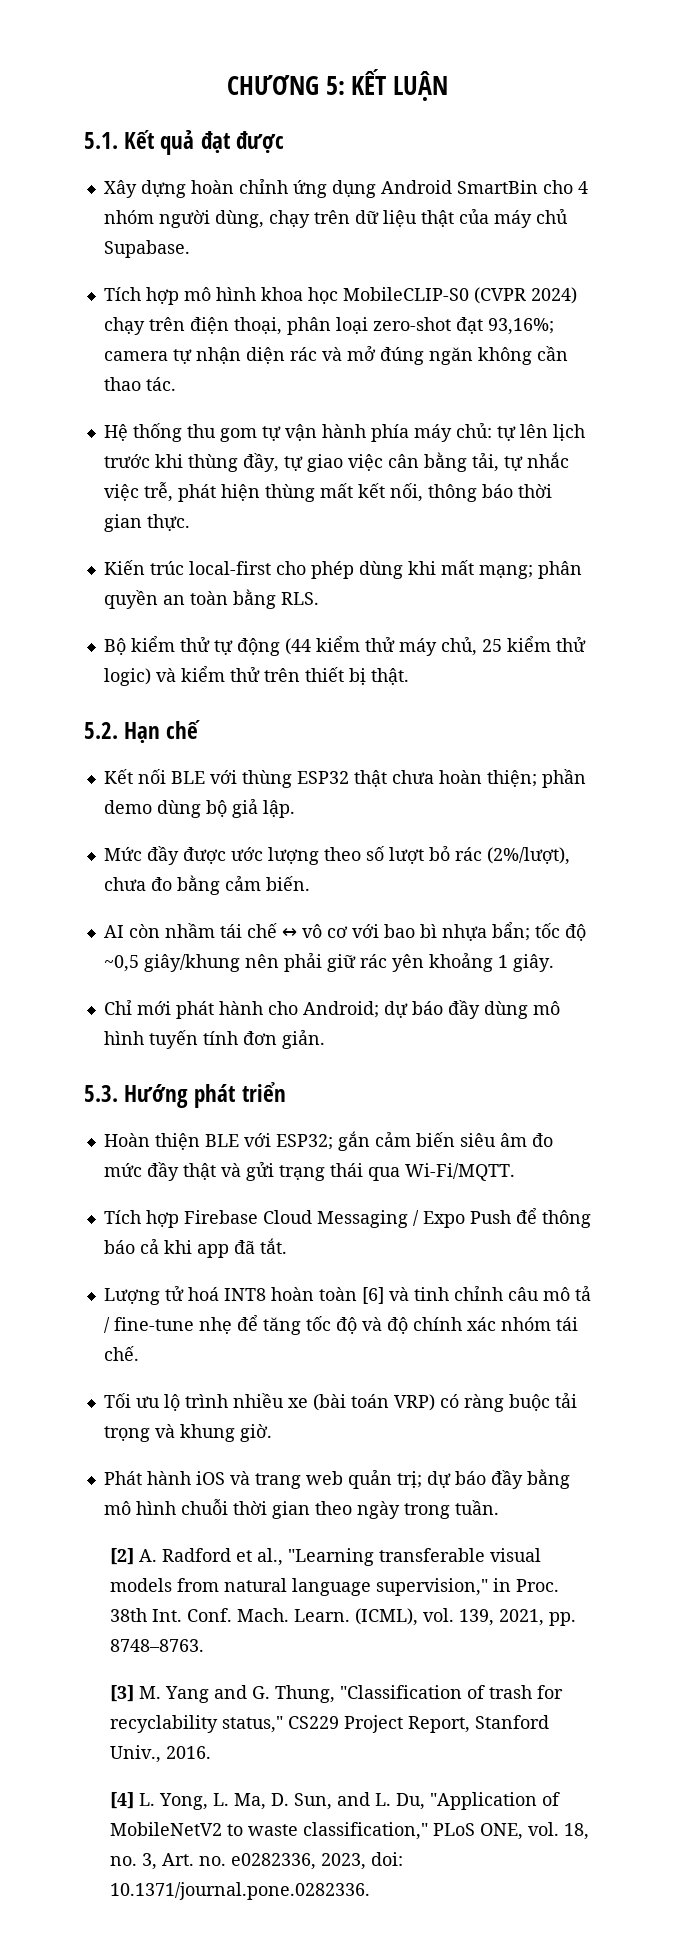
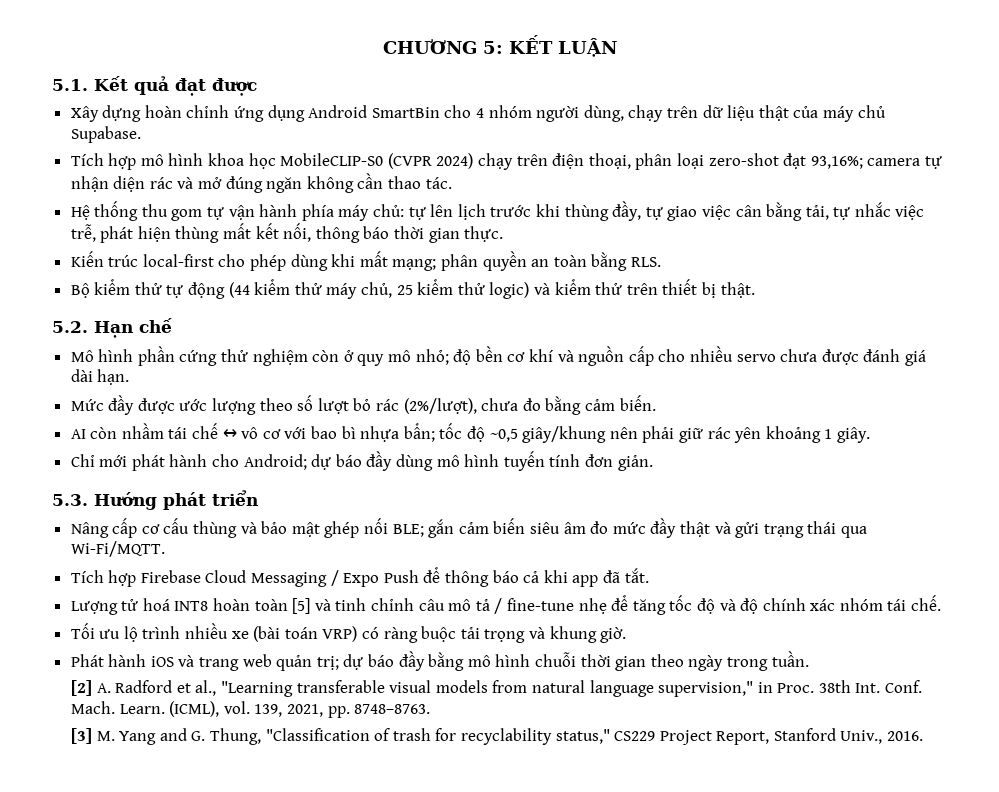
[103,769,586,788] [103,799,295,818] Kết nối BLE với thùng ESP32 thật chưa hoàn thiện; phần demo dùng bộ giả lập. -> [70,346,926,366] [70,369,130,385] Mô hình phần cứng thử nghiệm còn ở quy mô nhỏ; độ bền cơ khí và nguồn cấp cho nhiều servo chưa được đánh giá dài hạn.
[103,1133,333,1150] Hoàn thiện BLE với ESP32; -> [70,518,424,538] Nâng cấp cơ cấu thùng và bảo mật ghép nối BLE;
[361,1287,384,1304] [6] -> [292,598,311,614] [5]
[109,1792,560,1810] [109,1822,589,1840] [109,1852,403,1870] [109,1882,370,1900] // [4] L. Yong, L. Ma, D. Sun, and L. Du, "Application of MobileNetV2 to waste classification," PLoS ONE, vol. 18, no. 3, Art. no. e0282336, 2023, doi: 10.1371/journal.pone.0282336. -> (924, 736) none

